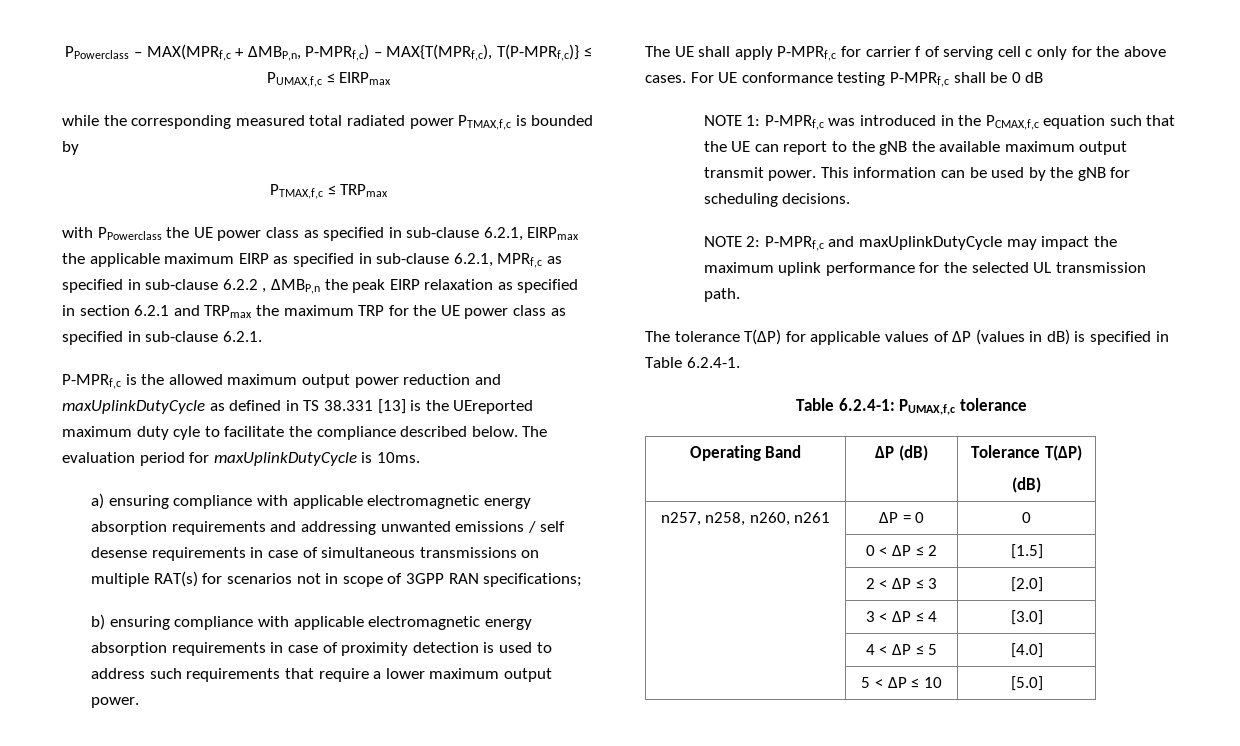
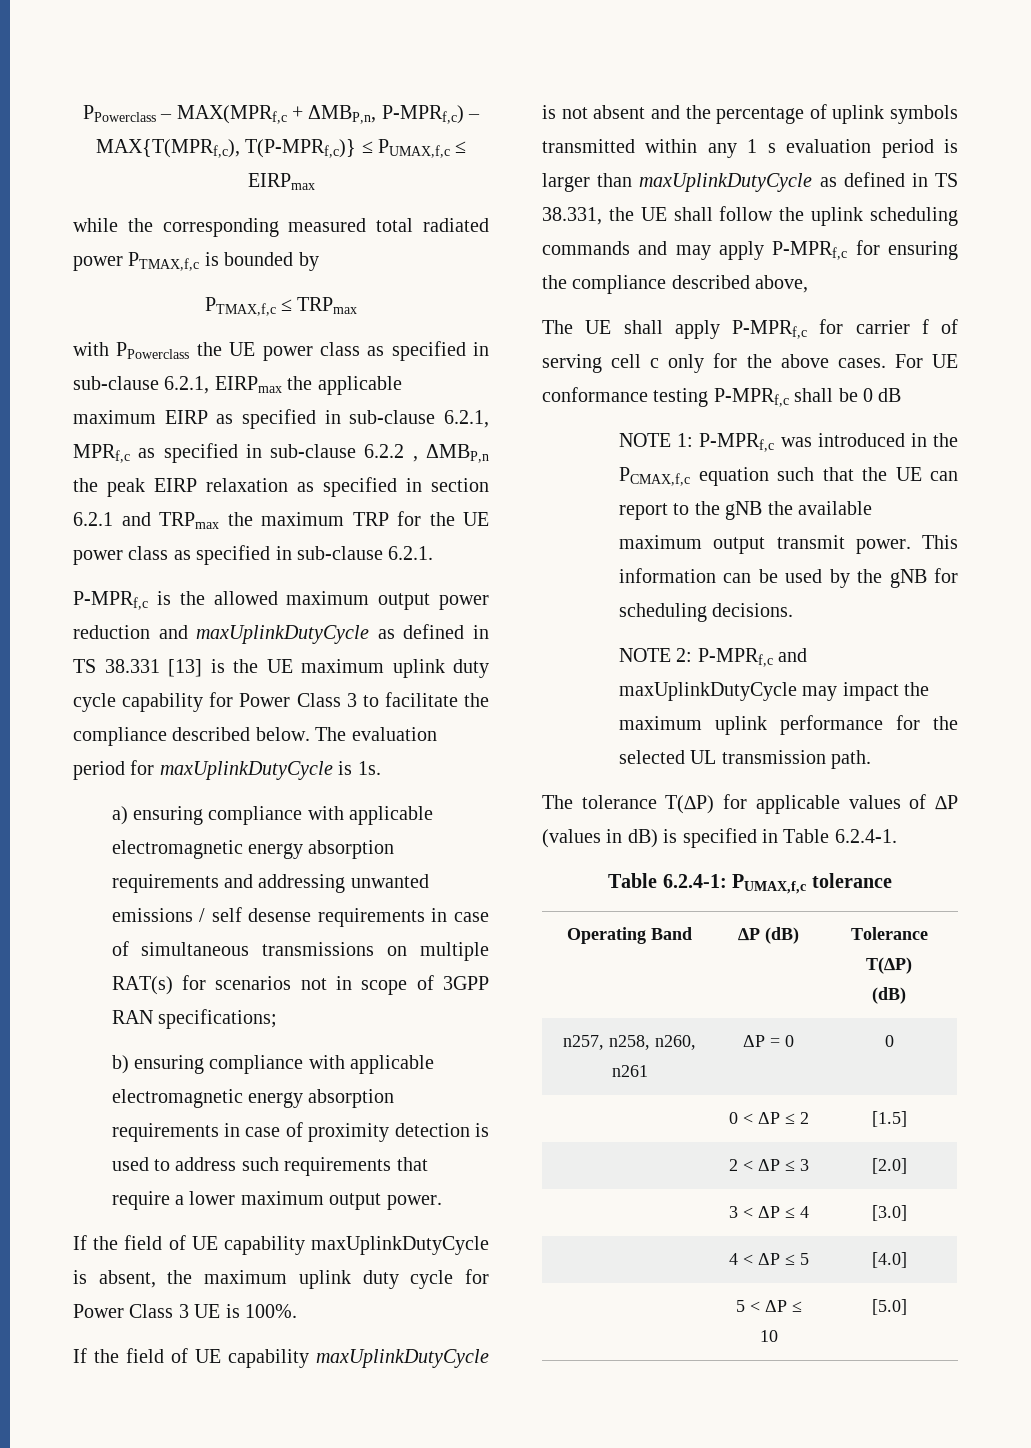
[453,400,534,414] [62,426,201,440] UEreported maximum duty cyle -> [266,659,489,678] [73,692,357,712] UE maximum uplink duty cycle capability for Power Class 3
[376,452,420,463] 10ms. -> [357,761,381,775] 1s.
(140, 702) none -> [73,1235,489,1255] [73,1269,490,1289] [73,1304,297,1318] [73,1348,489,1368] [542,104,958,124] [542,139,958,158] [542,172,959,192] [542,206,958,226] [542,240,958,260] [542,275,809,294] // If the field of UE capability maxUplinkDutyCycle is absent, the maximum uplink duty cycle for Power Class 3 UE is 100%. // If the field of UE capability maxUplinkDutyCycle is not absent and the percentage of uplink symbols transmitted within any 1 s evaluation period is larger than maxUplinkDutyCycle as defined in TS 38.331, the UE shall follow the uplink scheduling commands and may apply P-MPRf,c for ensuring the compliance described above,

